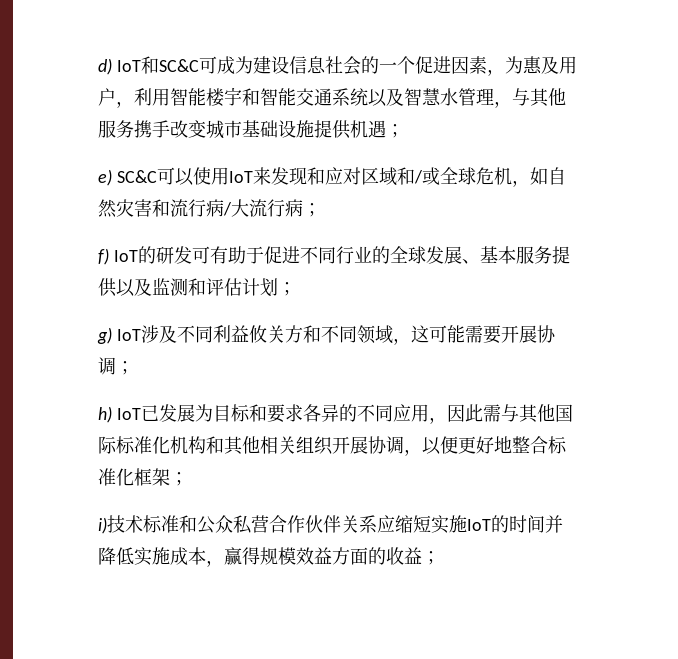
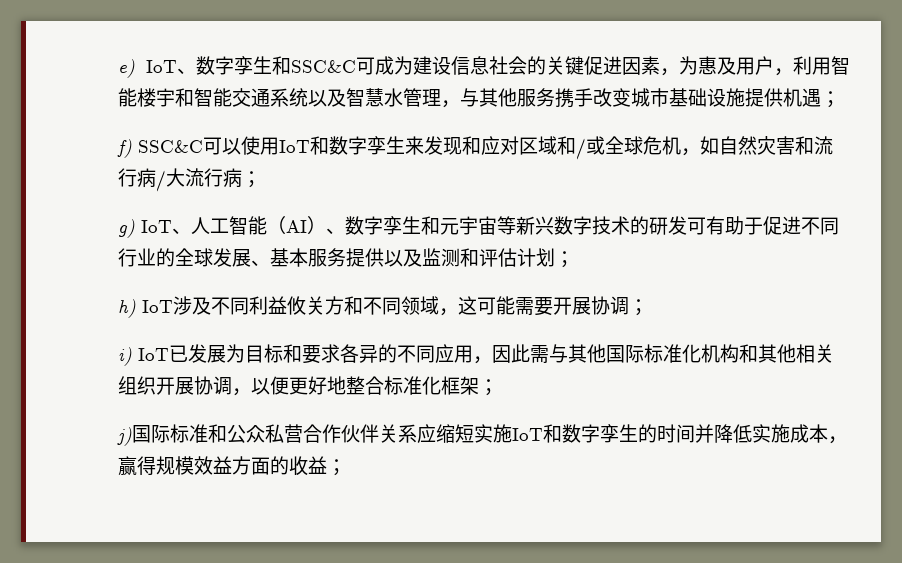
[98,56,199,75] d) IoT和SC&C -> [118,56,356,78] e) IoT、数字孪生和SSC&C
[378,56,415,74] 一个 -> [546,56,584,75] 关键
[98,169,157,186] e) SC&C -> [117,139,203,158] f) SSC&C
(253, 177) none -> [310,136,405,155] 和数字孪生
[98,248,138,265] f) IoT -> [118,216,630,238] g) IoT、人工智能（AI）、数字孪生和元宇宙等新兴数字技术
[97,327,112,344] g) -> [118,299,136,318] h)
[98,406,112,423] h) -> [118,347,132,366] i)
[98,515,143,534] i)技术 -> [117,424,170,446] j)国际
(491, 525) none -> [543,424,638,443] 和数字孪生

